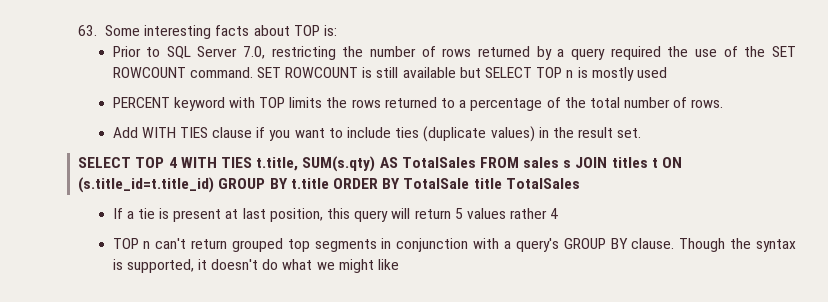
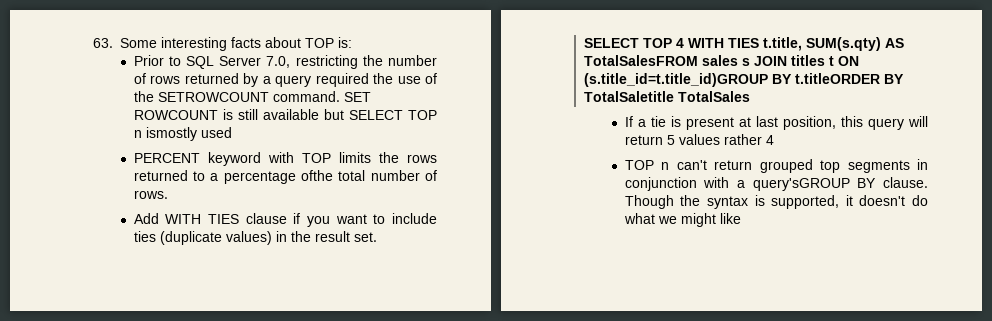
[771,46,796,57] [112,67,186,78] SET ROWCOUNT -> [157,92,269,102] SETROWCOUNT
[577,67,634,81] is mostly -> [145,127,197,141] ismostly
[546,97,586,108] of the -> [301,170,334,181] ofthe
[401,157,519,168] TotalSales FROM -> [583,55,698,66] TotalSalesFROM
[78,177,502,193] (s.title_id=t.title_id) GROUP BY t.title ORDER BY TotalSale title -> [583,73,904,87] [583,91,674,102] (s.title_id=t.title_id)GROUP BY t.titleORDER BY TotalSaletitle
[515,238,606,252] query's GROUP -> [752,178,850,191] query'sGROUP

